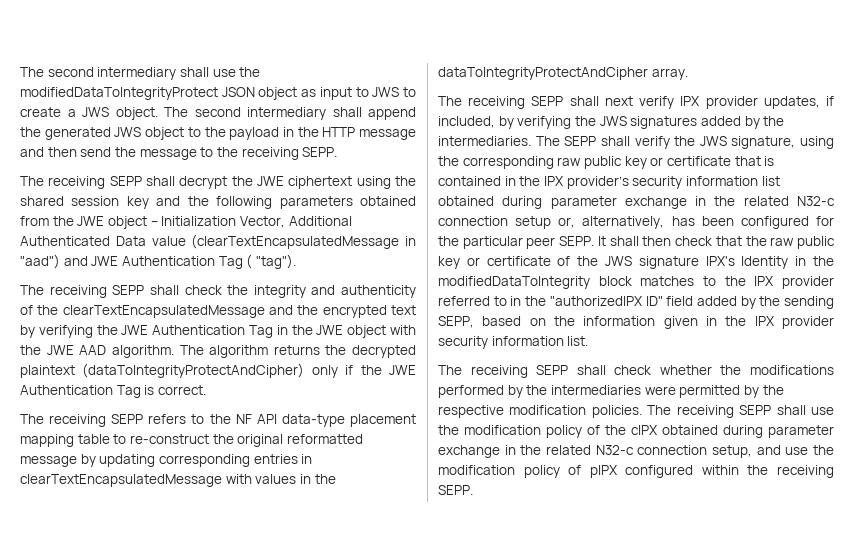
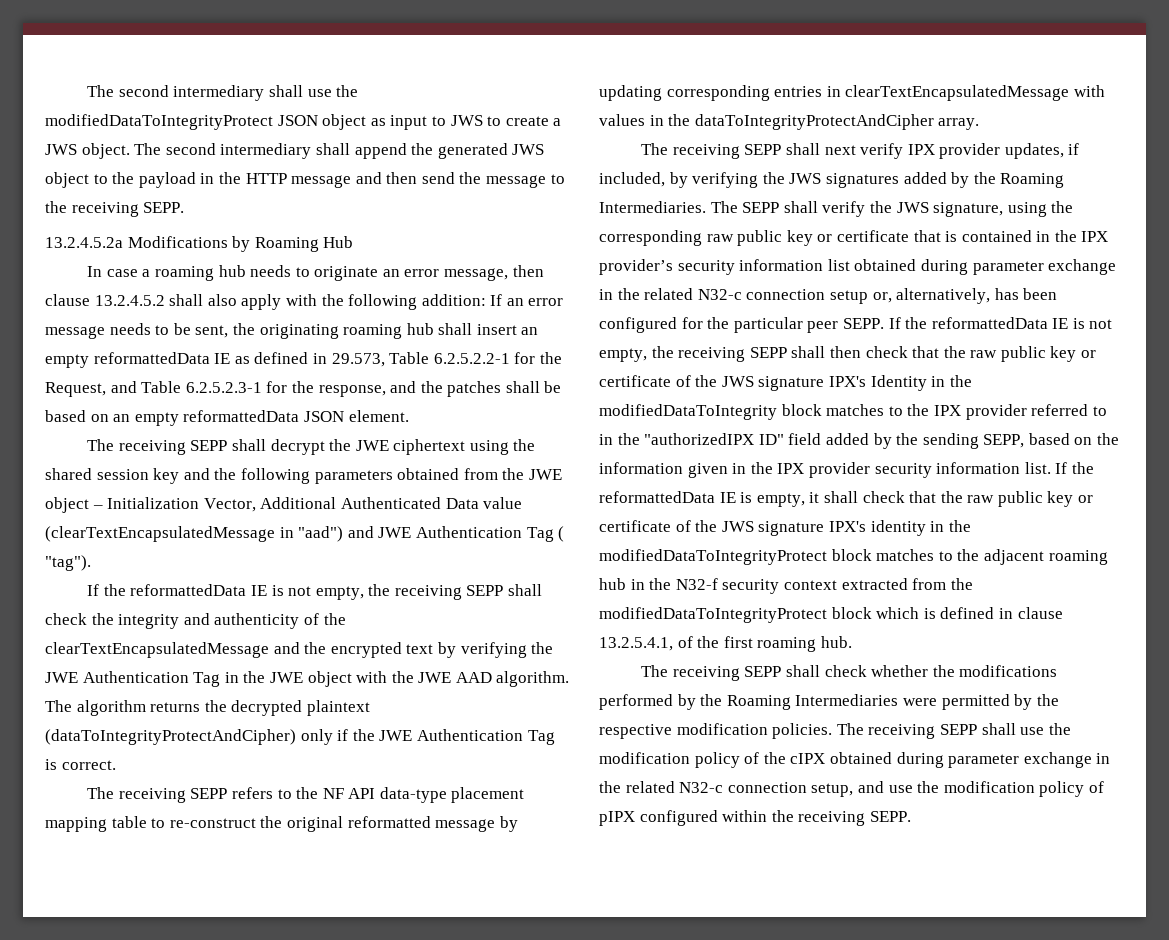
(338, 152) none -> [45,236,354,252] [87,265,544,281] [45,294,564,310] [45,323,539,339] [45,352,562,368] [45,381,562,397] [45,410,409,426] // 13.2.4.5.2a Modifications by Roaming Hub // In case a roaming hub needs to originate an error message, then clause 13.2.4.5.2 shall also apply with the following addition: If an error message needs to be sent, the originating roaming hub shall insert an empty reformattedData IE as defined in 29.573, Table 6.2.5.2.2-1 for the Request, and Table 6.2.5.2.3-1 for the response, and the patches shall be based on an empty reformattedData JSON element.
[20,285,44,295] The -> [87,584,391,600] If the reformattedData IE is not empty, the
[438,136,531,146] intermediaries. -> [1000,173,1065,188] [599,201,706,213] Roaming Intermediaries.
[597,236,606,246] It -> [888,317,1113,329] [599,346,787,362] If the reformattedData IE is not empty, the receiving SEPP
(589, 341) none -> [1055,462,1094,474] [599,491,1094,507] [599,520,971,536] [599,549,1108,565] [599,578,973,594] [599,607,1063,623] [599,636,852,652] If the reformattedData IE is empty, it shall check that the raw public key or certificate of the JWS signature IPX's identity in the modifiedDataToIntegrityProtect block matches to the adjacent roaming hub in the N32-f security context extracted from the modifiedDataToIntegrityProtect block which is defined in clause 13.2.5.4.1, of the first roaming hub.
[550,385,641,395] intermediaries -> [726,694,899,710] Roaming Intermediaries

